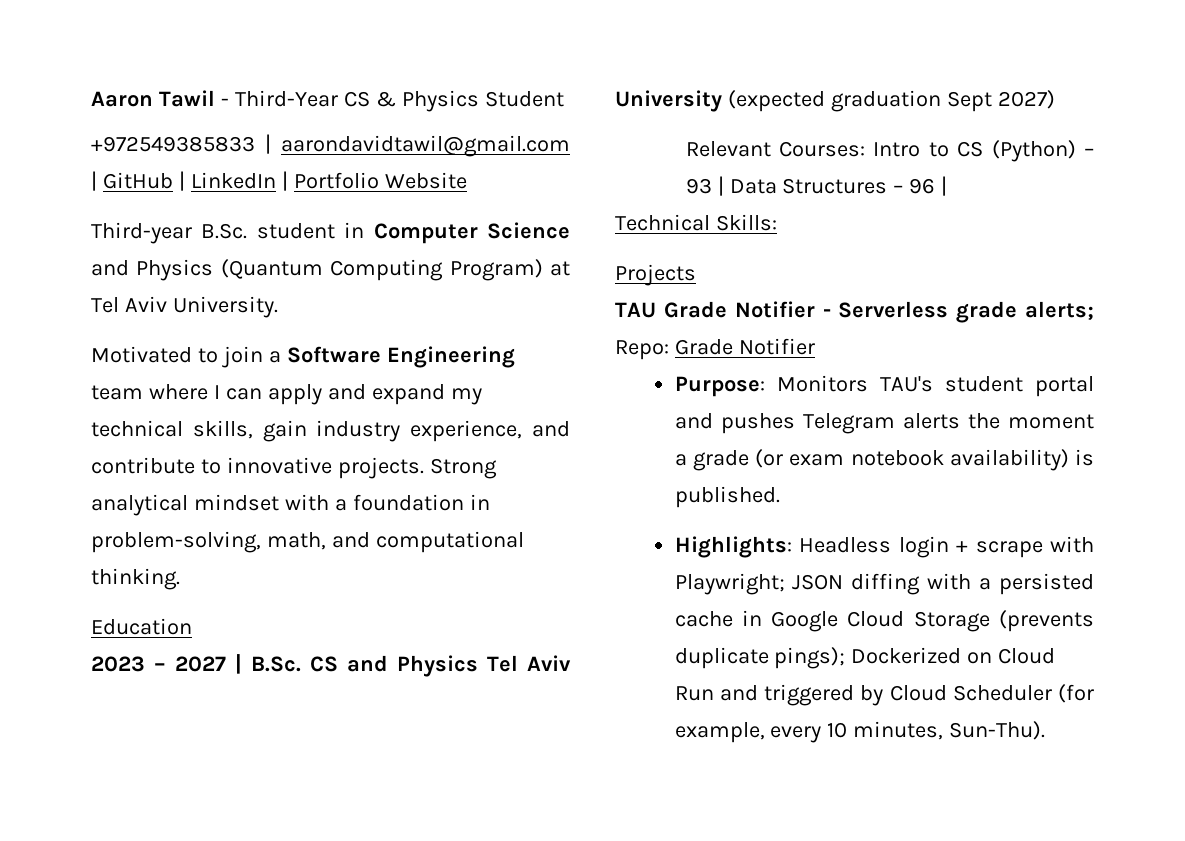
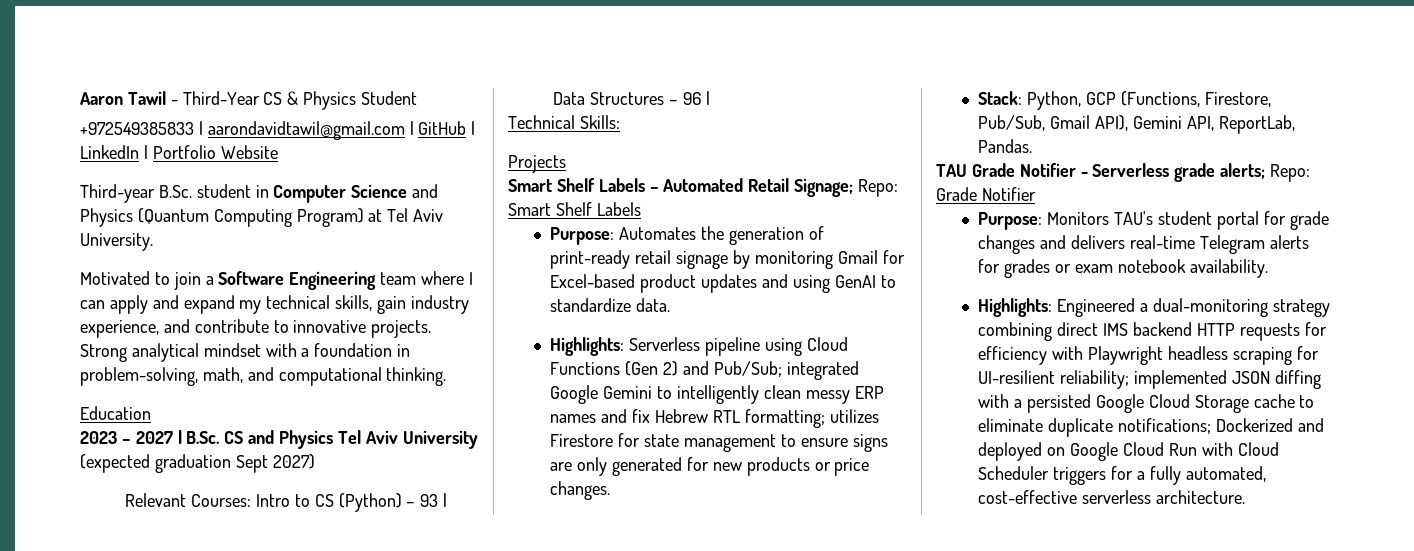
(696, 275) none -> [508,178,899,197] [508,202,641,216] [550,226,824,245] [550,250,905,269] [550,274,896,293] [550,298,671,312] [550,337,848,356] [550,361,859,380] [550,385,884,404] [550,409,879,428] [550,433,888,452] [550,457,870,476] [550,481,611,500] [978,91,1271,110] [978,115,1295,134] [978,139,1033,153] // Smart Shelf Labels – Automated Retail Signage; Repo: Smart Shelf Labels // Purpose: Automates the generation of print-ready retail signage by monitoring Gmail for Excel-based product updates and using GenAI to standardize data. // Highlights: Serverless pipeline using Cloud Functions (Gen 2) and Pub/Sub; integrated Google Gemini to intelligently clean messy ERP names and fix Hebrew RTL formatting; utilizes Firestore for state management to ensure signs are only generated for new products or price changes. // Stack: Python, GCP (Functions, Firestore, Pub/Sub, Gmail API), Gemini API, ReportLab, Pandas.
[674,413,1094,434] [674,449,1094,471] [674,486,780,508] [674,536,1094,558] [674,573,785,595] and pushes Telegram alerts the moment a grade (or exam notebook availability) is published. // Highlights: Headless login + scrape with Playwright; -> [1263,211,1329,230] [978,235,1309,254] [978,259,1268,278] [978,298,1330,317] [978,322,1327,341] [978,346,1319,365] [978,370,1228,389] for grade changes and delivers real-time Telegram alerts for grades or exam notebook availability. // Highlights: Engineered a dual-monitoring strategy combining direct IMS backend HTTP requests for efficiency with Playwright headless scraping for UI-resilient reliability; implemented
[674,610,762,627] cache in -> (1092, 403) none
[999,610,1094,632] [674,647,1056,669] [674,684,1094,706] [674,721,1046,743] (prevents duplicate pings); Dockerized on Cloud Run and triggered by Cloud Scheduler (for example, every 10 minutes, Sun-Thu). -> [1253,394,1315,408] [978,418,1324,437] [978,442,1279,461] [978,466,1266,485] [978,490,1246,504] cache to eliminate duplicate notifications; Dockerized and deployed on Google Cloud Run with Cloud Scheduler triggers for a fully automated, cost-effective serverless architecture.

